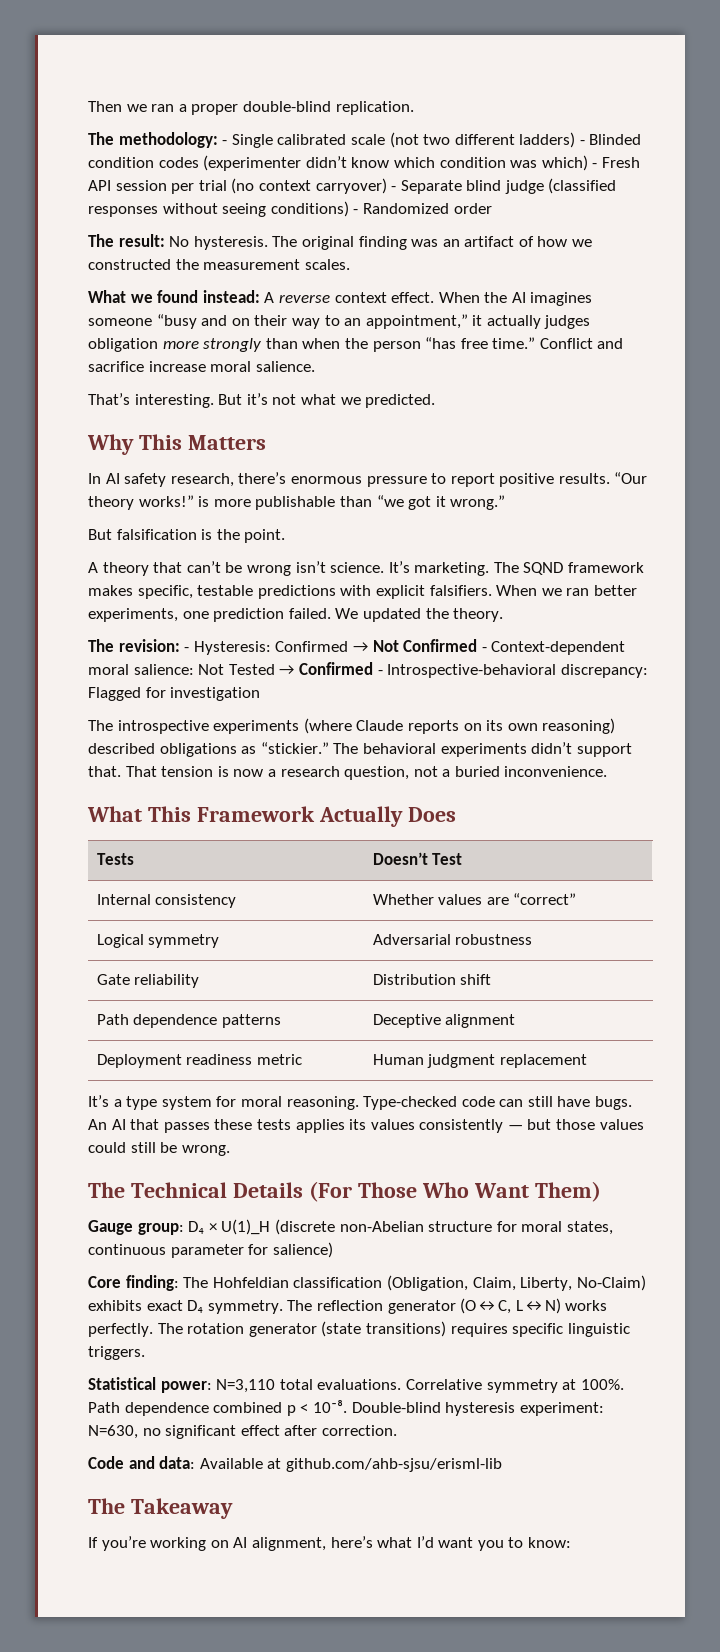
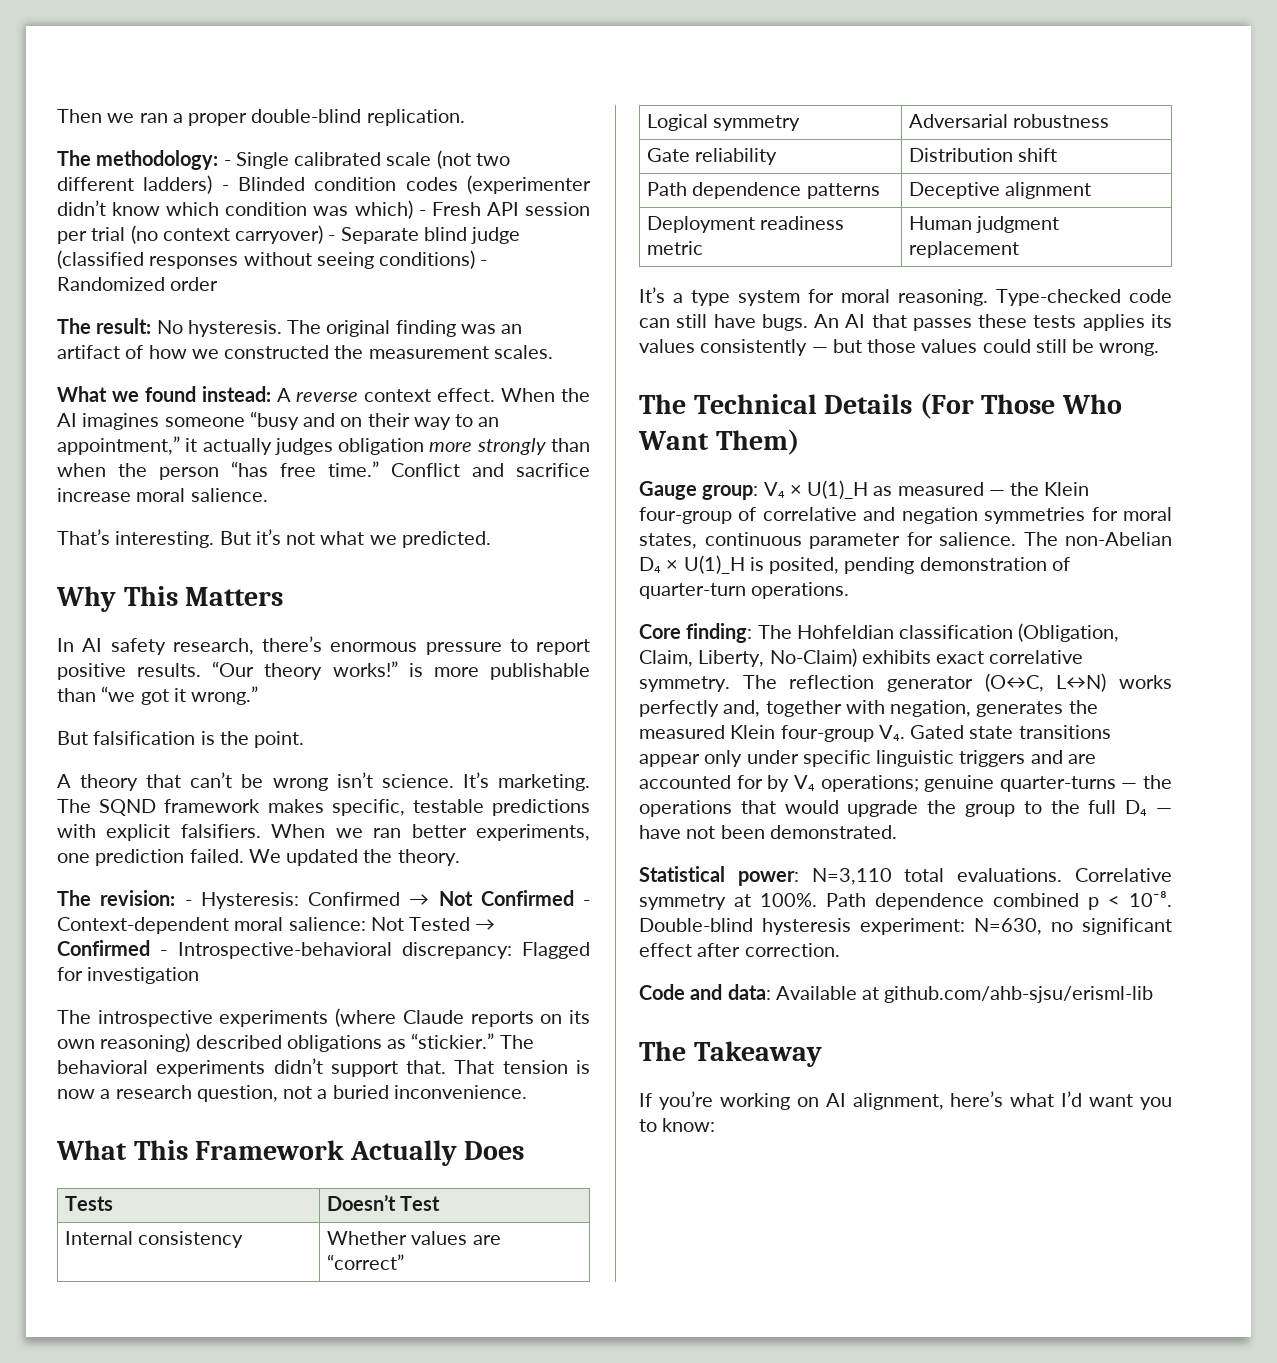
[188,1219,493,1235] D₄ × U(1)_H (discrete non-Abelian structure -> [763,480,1090,499] [639,507,1086,524] V₄ × U(1)_H as measured — the Klein four-group of correlative and negation symmetries
[272,1242,333,1258] salience) -> [939,532,1172,546] [639,555,1070,574] [639,582,850,599] salience. The non-Abelian D₄ × U(1)_H is posited, pending demonstration of quarter-turn operations.
[187,1300,204,1313] D₄ -> [989,650,1084,664] correlative
[88,1321,630,1337] [88,1346,145,1360] perfectly. The rotation generator (state transitions) requires specific linguistic triggers. -> [639,700,1098,717] [639,725,1111,742] [639,750,1096,767] [639,775,1172,792] [639,800,1172,817] [639,825,897,839] perfectly and, together with negation, generates the measured Klein four-group V₄. Gated state transitions appear only under specific linguistic triggers and are accounted for by V₄ operations; genuine quarter-turns — the operations that would upgrade the group to the full D₄ — have not been demonstrated.

